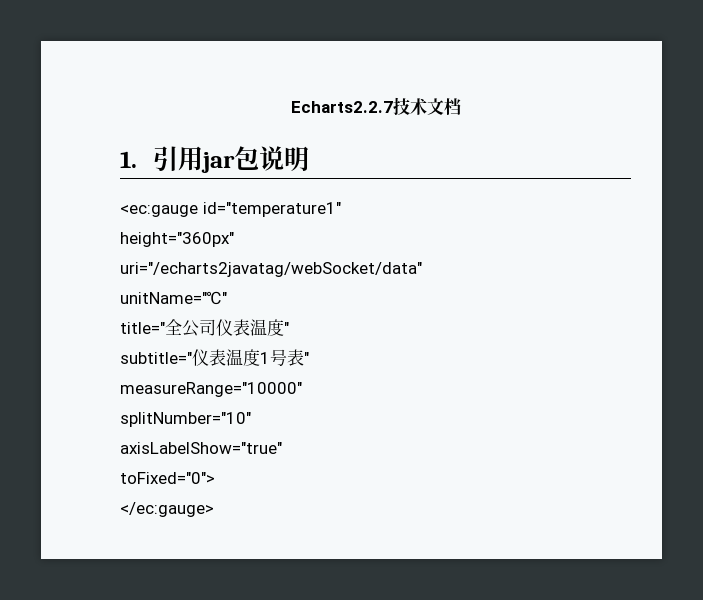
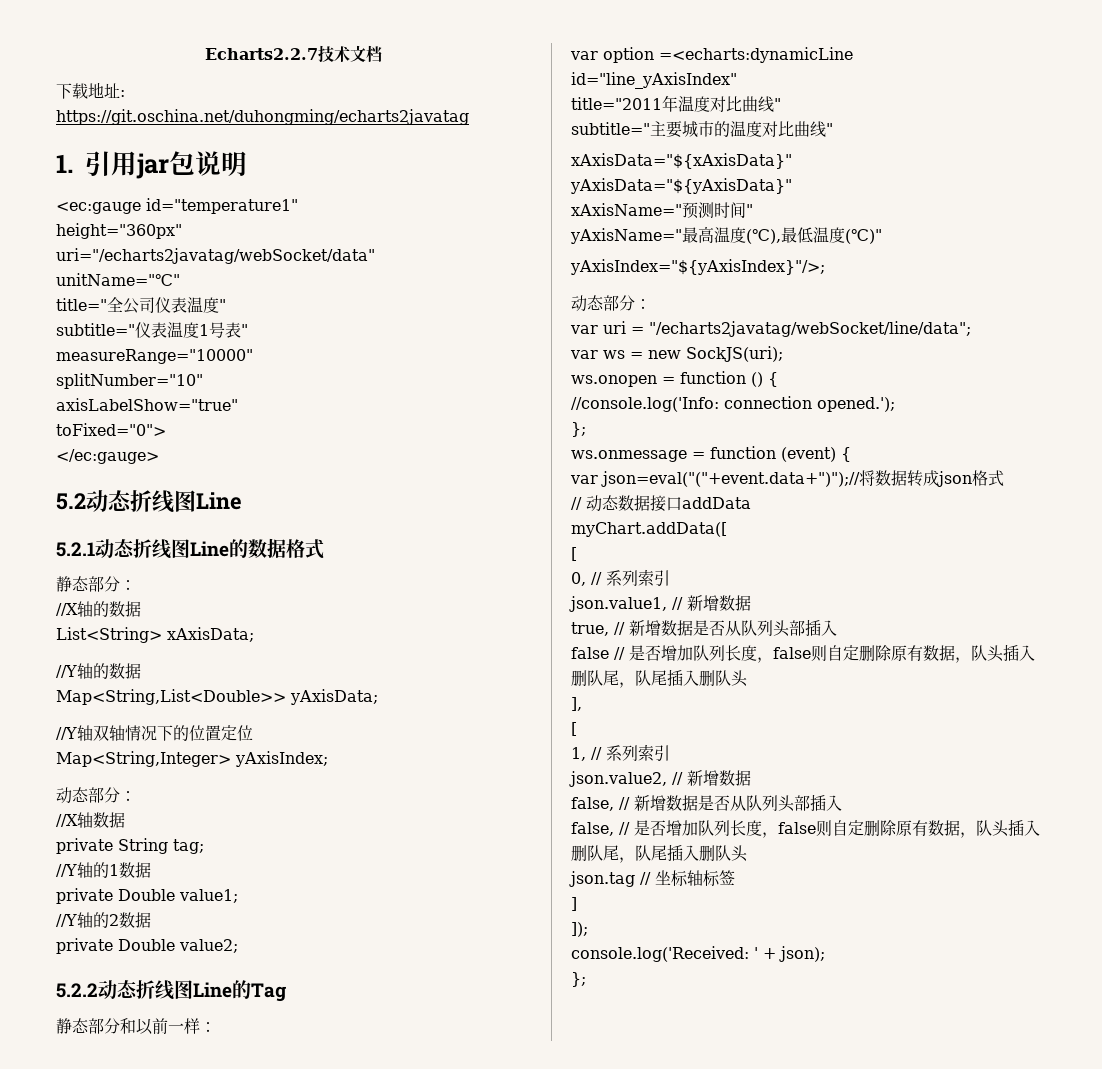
(461, 106) none -> [56,82,125,99] [56,109,469,125] // 下载地址: https://git.oschina.net/duhongming/echarts2javatag
(214, 509) none -> [56,490,242,513] [56,538,324,559] [56,576,136,592] [56,601,141,617] [56,627,254,643] [56,663,141,679] [56,689,378,705] [56,725,253,741] [56,751,328,767] [56,787,136,804] [56,812,125,828] [56,838,204,854] [56,862,151,878] [56,888,238,904] [56,912,151,928] [56,938,238,954] [56,980,286,1002] [56,1018,216,1035] [570,47,853,63] [571,72,737,89] [571,95,781,112] [571,121,833,138] [571,153,792,169] [570,178,792,194] [571,202,753,219] [570,226,882,244] [570,259,825,275] [571,295,651,312] [570,321,971,337] [570,346,783,362] [571,371,778,387] [571,396,895,412] [571,422,586,437] [571,446,851,462] [570,470,1004,487] [571,495,751,512] [571,522,727,537] [571,547,577,561] [571,569,670,587] [569,595,751,612] [571,619,837,637] [571,644,1035,663] [571,669,748,688] [571,697,582,711] [571,722,577,736] [571,744,670,762] [569,770,751,787] [571,794,842,812] [571,819,1040,838] [571,844,748,863] [569,870,735,887] [571,897,577,911] [571,922,588,937] [571,946,825,962] [571,972,586,987] // 5.2动态折线图Line // 5.2.1动态折线图Line的数据格式 // 静态部分： // //X轴的数据 // List<String> xAxisData; // //Y轴的数据 // Map<String,List<Double>> yAxisData; // //Y轴双轴情况下的位置定位 // Map<String,Integer> yAxisIndex; // 动态部分： // //X轴数据 // private String tag; // //Y轴的1数据 // private Double value1; // //Y轴的2数据 // private Double value2; // 5.2.2动态折线图Line的Tag // 静态部分和以前一样： // var option =<echarts:dynamicLine // id="line_yAxisIndex" // title="2011年温度对比曲线" // subtitle="主要城市的温度对比曲线" // xAxisData="${xAxisData}" // yAxisData="${yAxisData}" // xAxisName="预测时间" // yAxisName="最高温度(℃),最低温度(℃)" // yAxisIndex="${yAxisIndex}"/>; // 动态部分： // var uri = "/echarts2javatag/webSocket/line/data"; // var ws = new SockJS(uri); // ws.onopen = function () { // //console.log('Info: connection opened.'); // }; // ws.onmessage = function (event) { // var json=eval("("+event.data+")");//将数据转成json格式 // // 动态数据接口addData // myChart.addData([ // [ // 0, // 系列索引 // json.value1, // 新增数据 // true, // 新增数据是否从队列头部插入 // false // 是否增加队列长度，false则自定删除原有数据，队头插入删队尾，队尾插入删队头 // ], // [ // 1, // 系列索引 // json.value2, // 新增数据 // false, // 新增数据是否从队列头部插入 // false, // 是否增加队列长度，false则自定删除原有数据，队头插入删队尾，队尾插入删队头 // json.tag // 坐标轴标签 // ] // ]); // console.log('Received: ' + json); // };

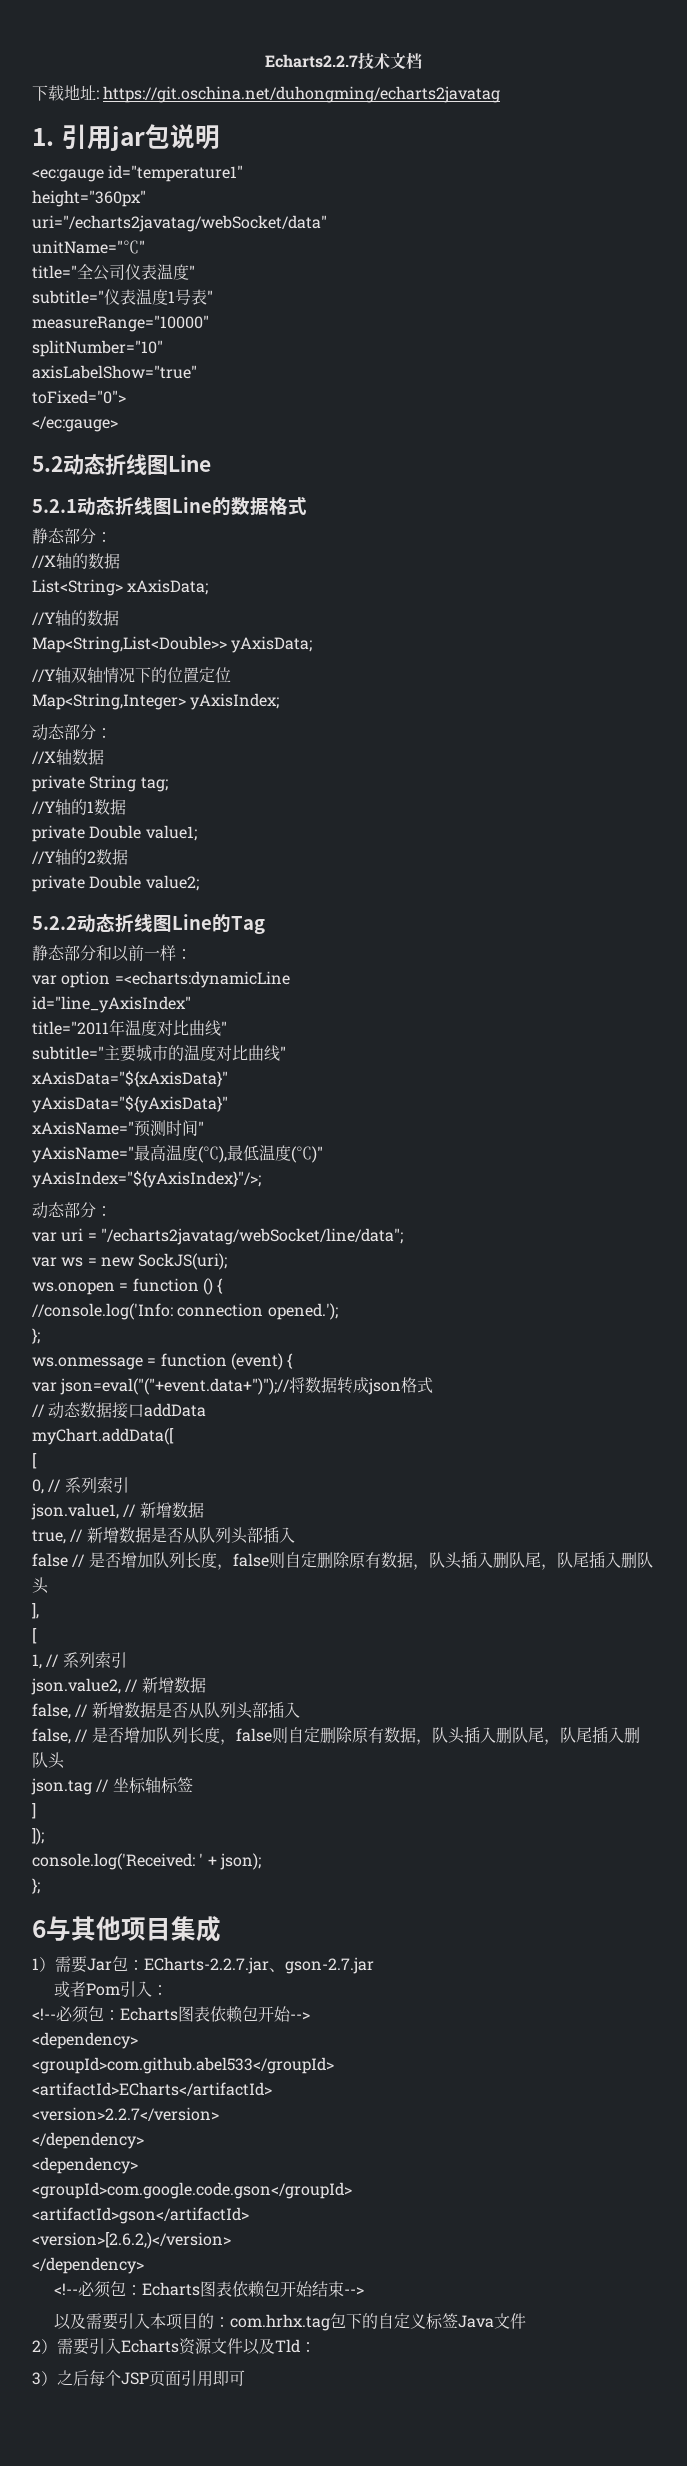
(586, 979) none -> [32,1916,221,1942] [32,1956,374,1974] [53,1981,168,1998] [32,2006,310,2023] [32,2032,138,2049] [32,2057,334,2074] [32,2082,272,2096] [32,2107,219,2121] [32,2132,144,2149] [32,2157,138,2174] [32,2182,352,2199] [32,2207,249,2224] [32,2232,231,2249] [32,2257,144,2274] [53,2281,364,2298] [53,2313,526,2331] [32,2338,316,2355] [32,2370,245,2387] // 6与其他项目集成 // 1）需要Jar包：ECharts-2.2.7.jar、gson-2.7.jar // 或者Pom引入： // <!--必须包：Echarts图表依赖包开始--> // <dependency> // <groupId>com.github.abel533</groupId> // <artifactId>ECharts</artifactId> // <version>2.2.7</version> // </dependency> // <dependency> // <groupId>com.google.code.gson</groupId> // <artifactId>gson</artifactId> // <version>[2.6.2,)</version> // </dependency> // <!--必须包：Echarts图表依赖包开始结束--> // 以及需要引入本项目的：com.hrhx.tag包下的自定义标签Java文件 // 2）需要引入Echarts资源文件以及Tld： // 3）之后每个JSP页面引用即可

